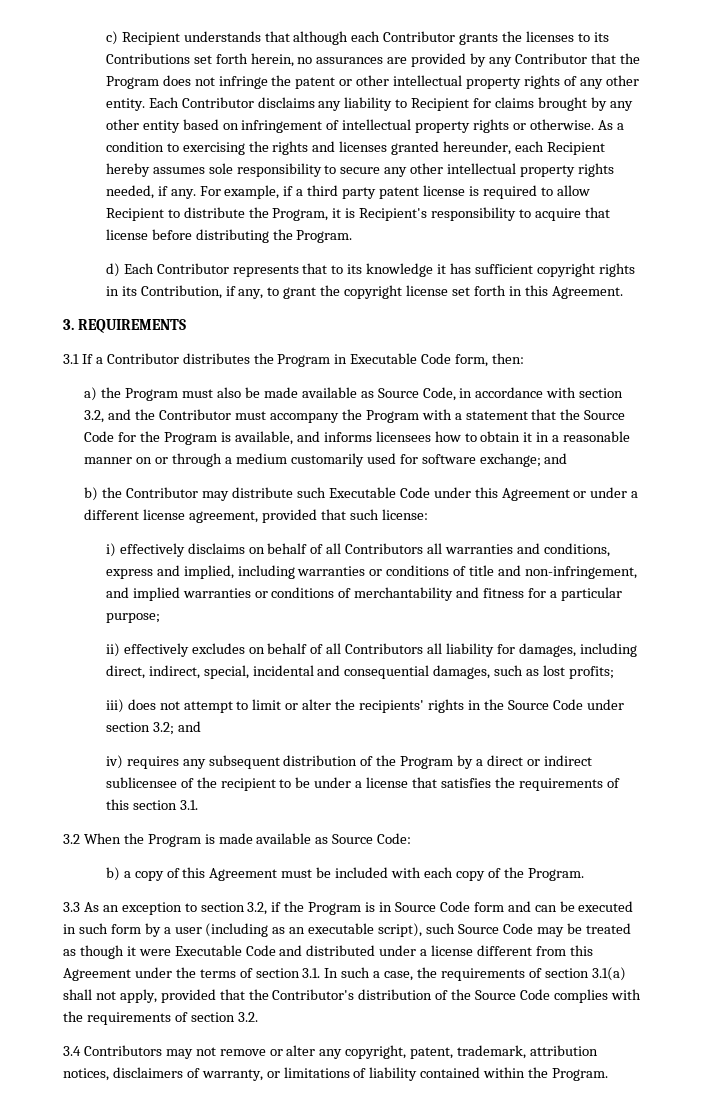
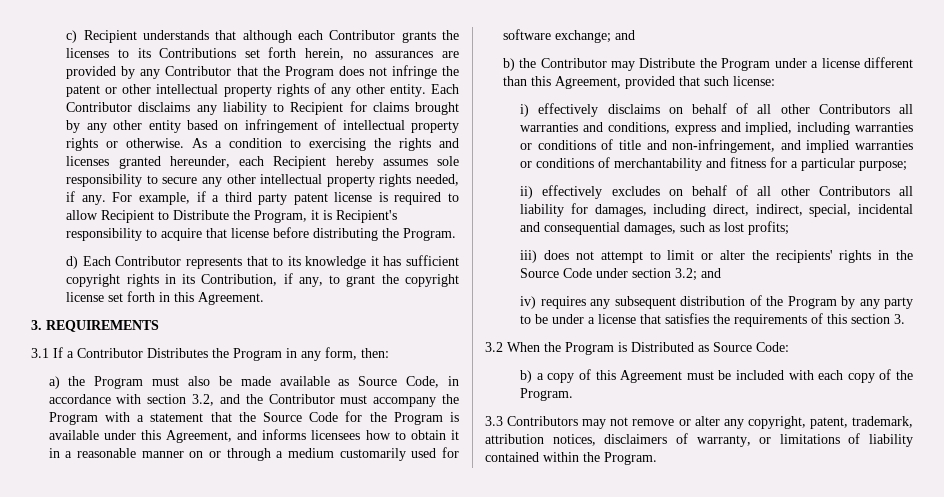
[183,207,245,218] distribute -> [173,210,230,220] Distribute
[182,353,250,364] distributes -> [147,348,208,358] Distributes
[350,353,452,364] Executable Code -> [301,351,321,361] any
[234,431,293,445] available, -> [48,430,233,443] available under this Agreement,
[232,487,639,501] [84,509,259,523] distribute such Executable Code under this Agreement or under a different license agreement, -> [639,57,913,71] [502,76,621,89] Distribute the Program under a license different than this Agreement,
(342, 548) none -> [780,104,810,114] other
(342, 648) none -> [780,186,810,196] other
[476,755,592,766] [105,777,276,791] a direct or indirect sublicensee of the recipient -> [859,297,913,309] any party
[179,800,198,810] 3.1. -> [894,314,906,324] 3.
[218,833,312,844] made available -> [631,342,694,352] Distributed
[83,901,634,915] [63,923,631,937] [63,945,593,959] [63,967,626,981] [63,989,641,1003] [63,1011,258,1025] [63,1046,81,1056] As an exception to section 3.2, if the Program is in Source Code form and can be executed in such form by a user (including as an executable script), such Source Code may be treated as though it were Executable Code and distributed under a license different from this Agreement under the terms of section 3.1. In such a case, the requirements of section 3.1(a) shall not apply, provided that the Contributor's distribution of the Source Code complies with the requirements of section 3.2. // 3.4 -> (503, 421) none

